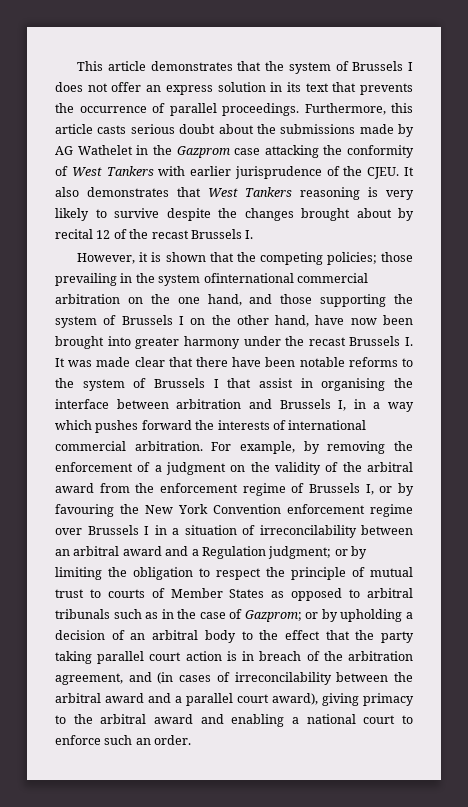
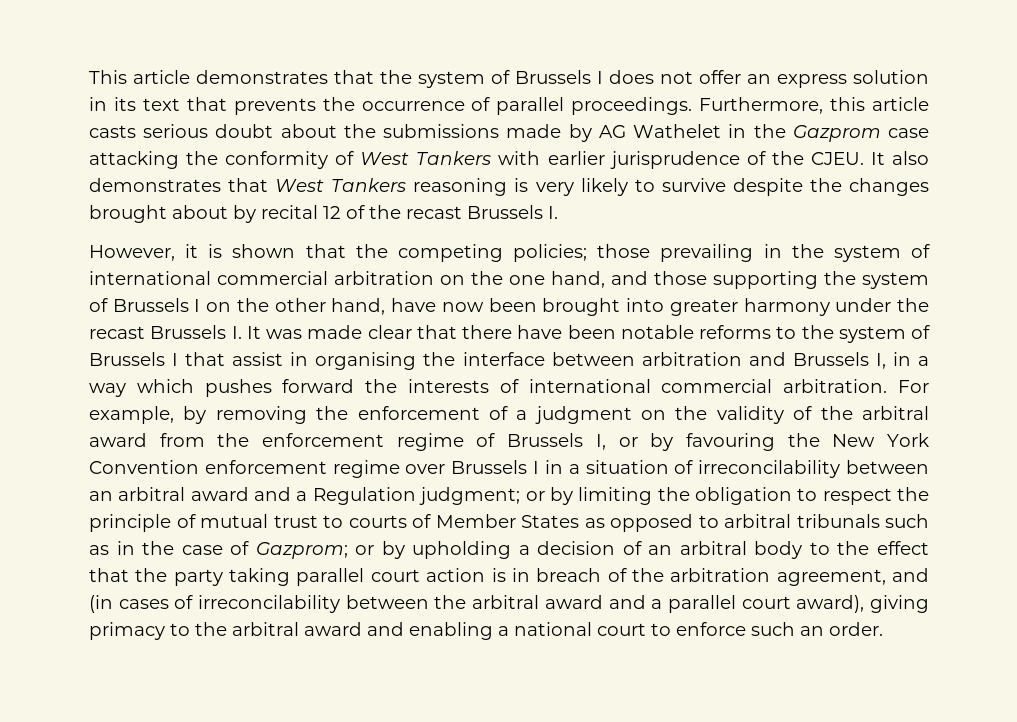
[203,273,294,283] ofinternational -> [911,244,931,258] [89,271,211,285] of international

